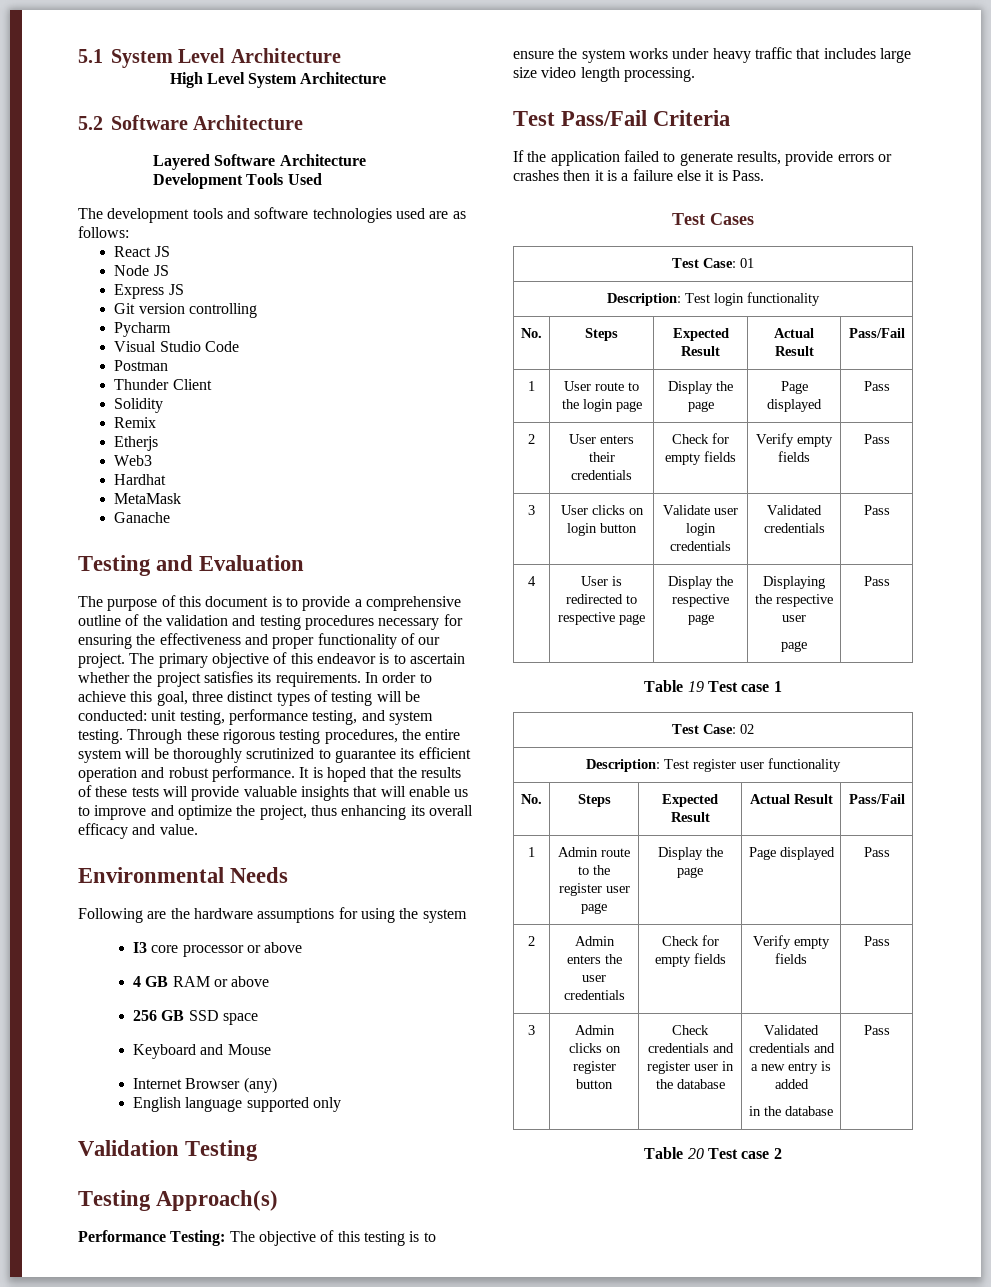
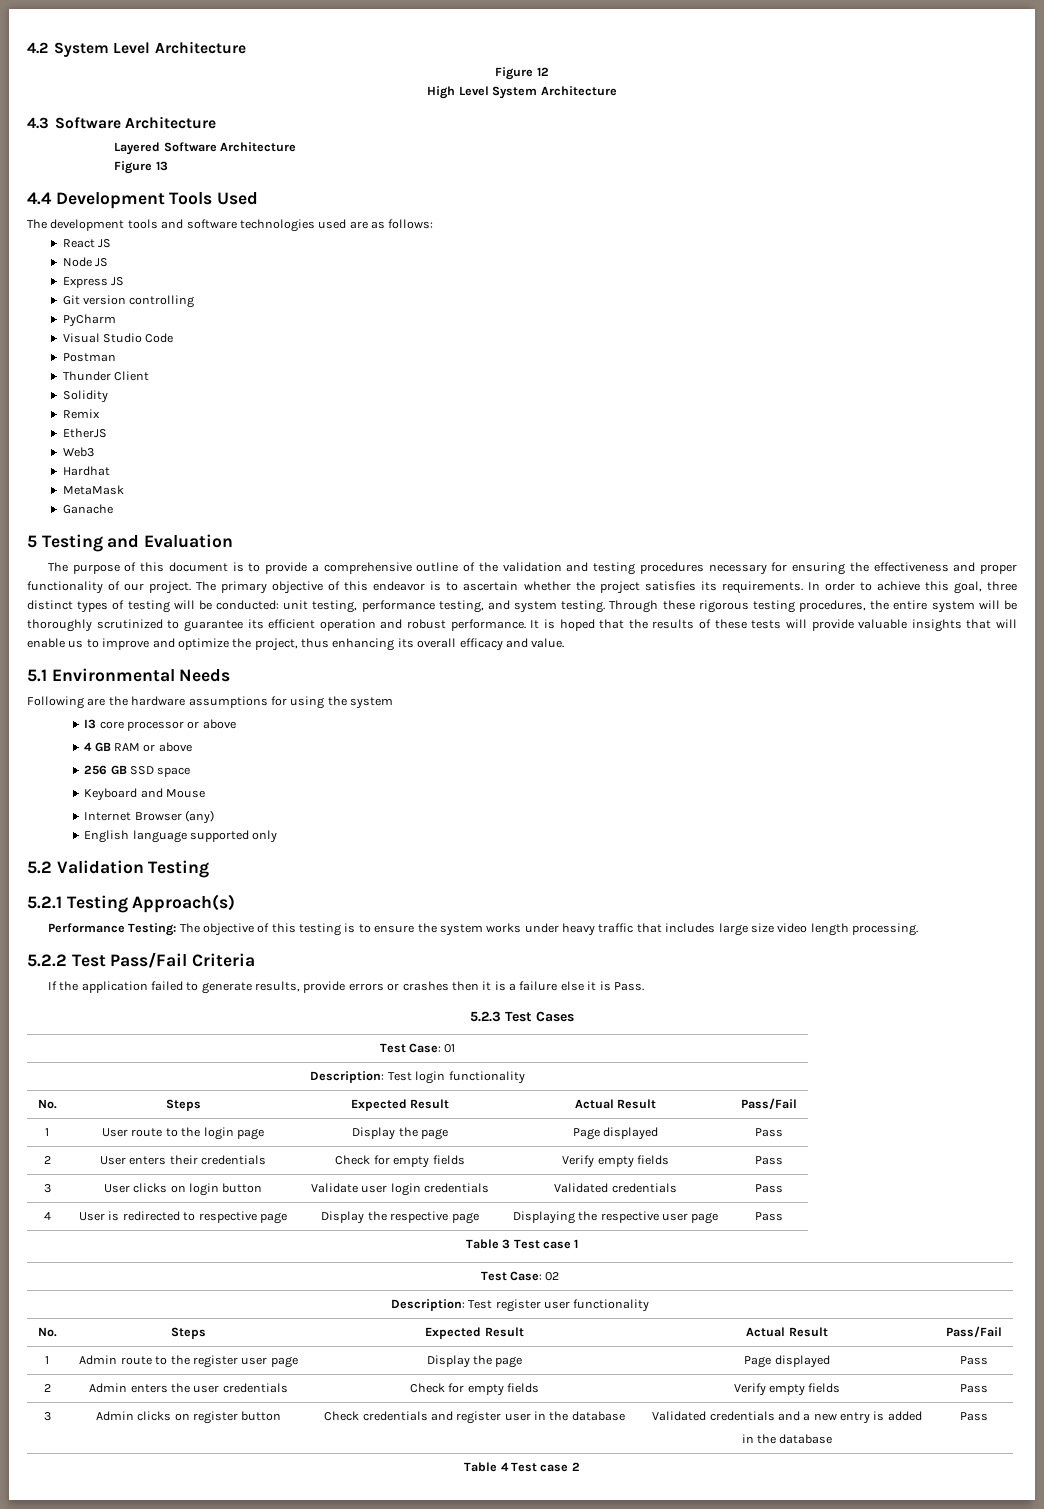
[78,49,103,63] 5.1 -> [27,42,48,54] 4.2
(341, 55) none -> [495,67,549,80] // Figure 12
[78,116,103,130] 5.2 -> [27,117,49,129] 4.3
(366, 160) none -> [114,161,168,174] [27,192,52,205] Figure 13 // 4.4
[114,322,172,337] Pycharm -> [62,314,116,327] PyCharm
[114,436,159,451] Etherjs -> [62,428,107,438] EtherJS
(171, 517) none -> [27,535,37,548] 5
(198, 829) none -> [27,669,47,682] 5.1
(342, 1104) none -> [27,861,52,874] 5.2
(259, 1150) none -> [27,896,62,909] 5.2.1
(695, 74) none -> [27,954,67,967] 5.2.2
(764, 175) none -> [470,1011,501,1022] 5.2.3
(806, 618) // -> (688, 1217) none
[687,681,704,692] 19 -> [502,1239,511,1249] 3
[687,1148,704,1159] 20 -> [500,1462,509,1471] 4

